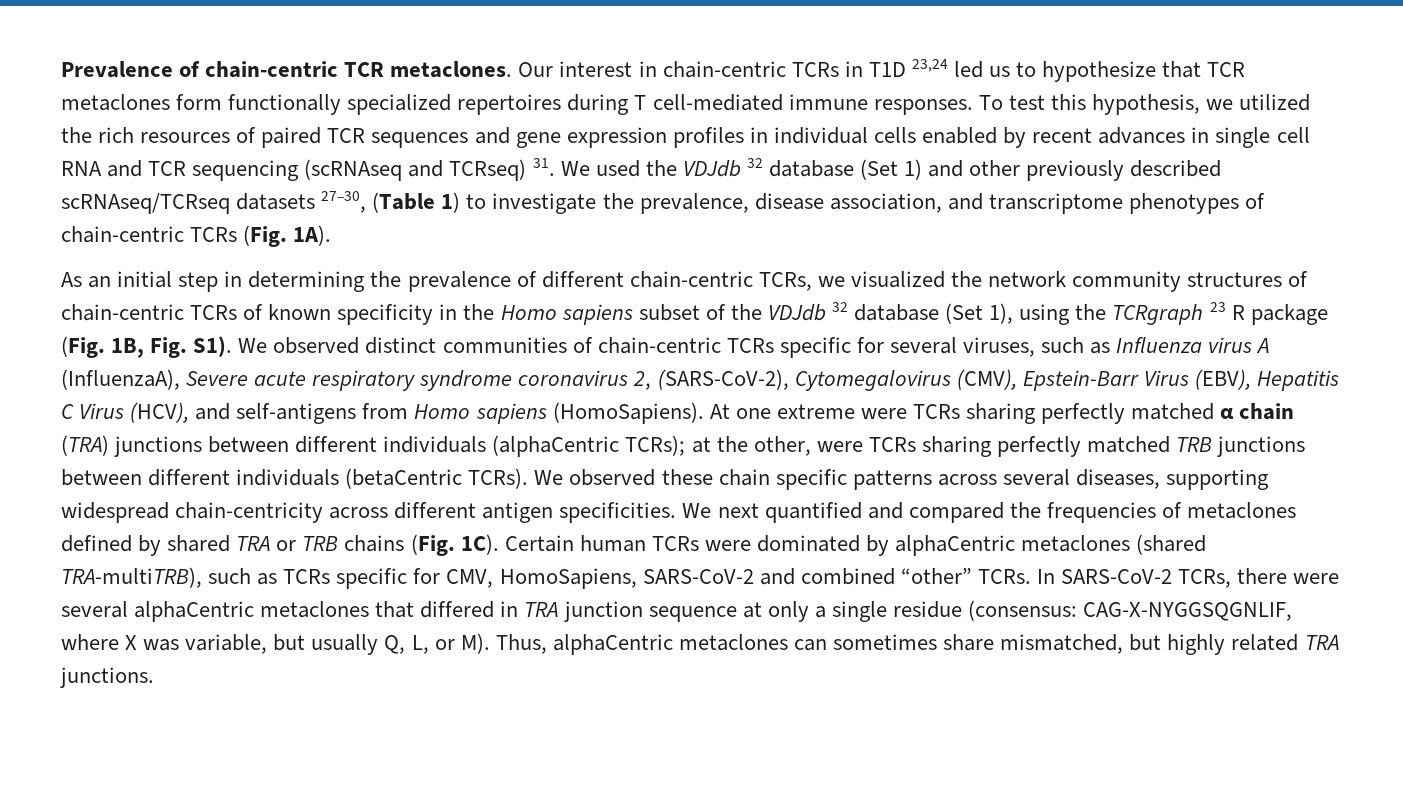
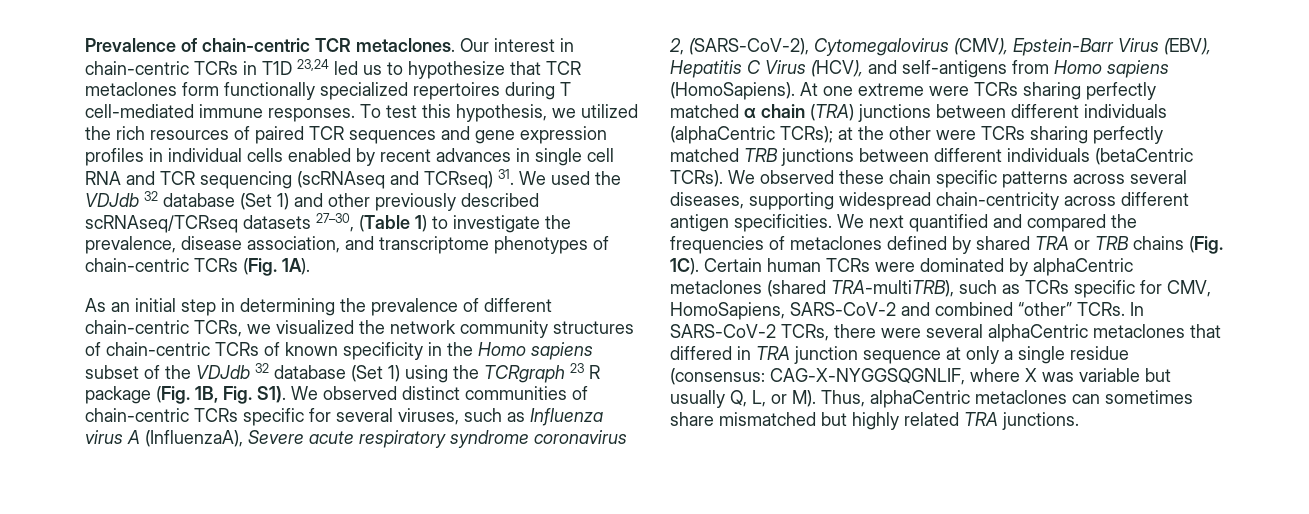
[989,303,1014,324] 1), -> [388,365,400,382] 1)
[753,436,811,456] other, -> [889,126,931,140] other
[185,634,268,654] variable, -> [1079,368,1140,382] variable
[1000,634,1124,654] mismatched, -> [719,412,816,426] mismatched

